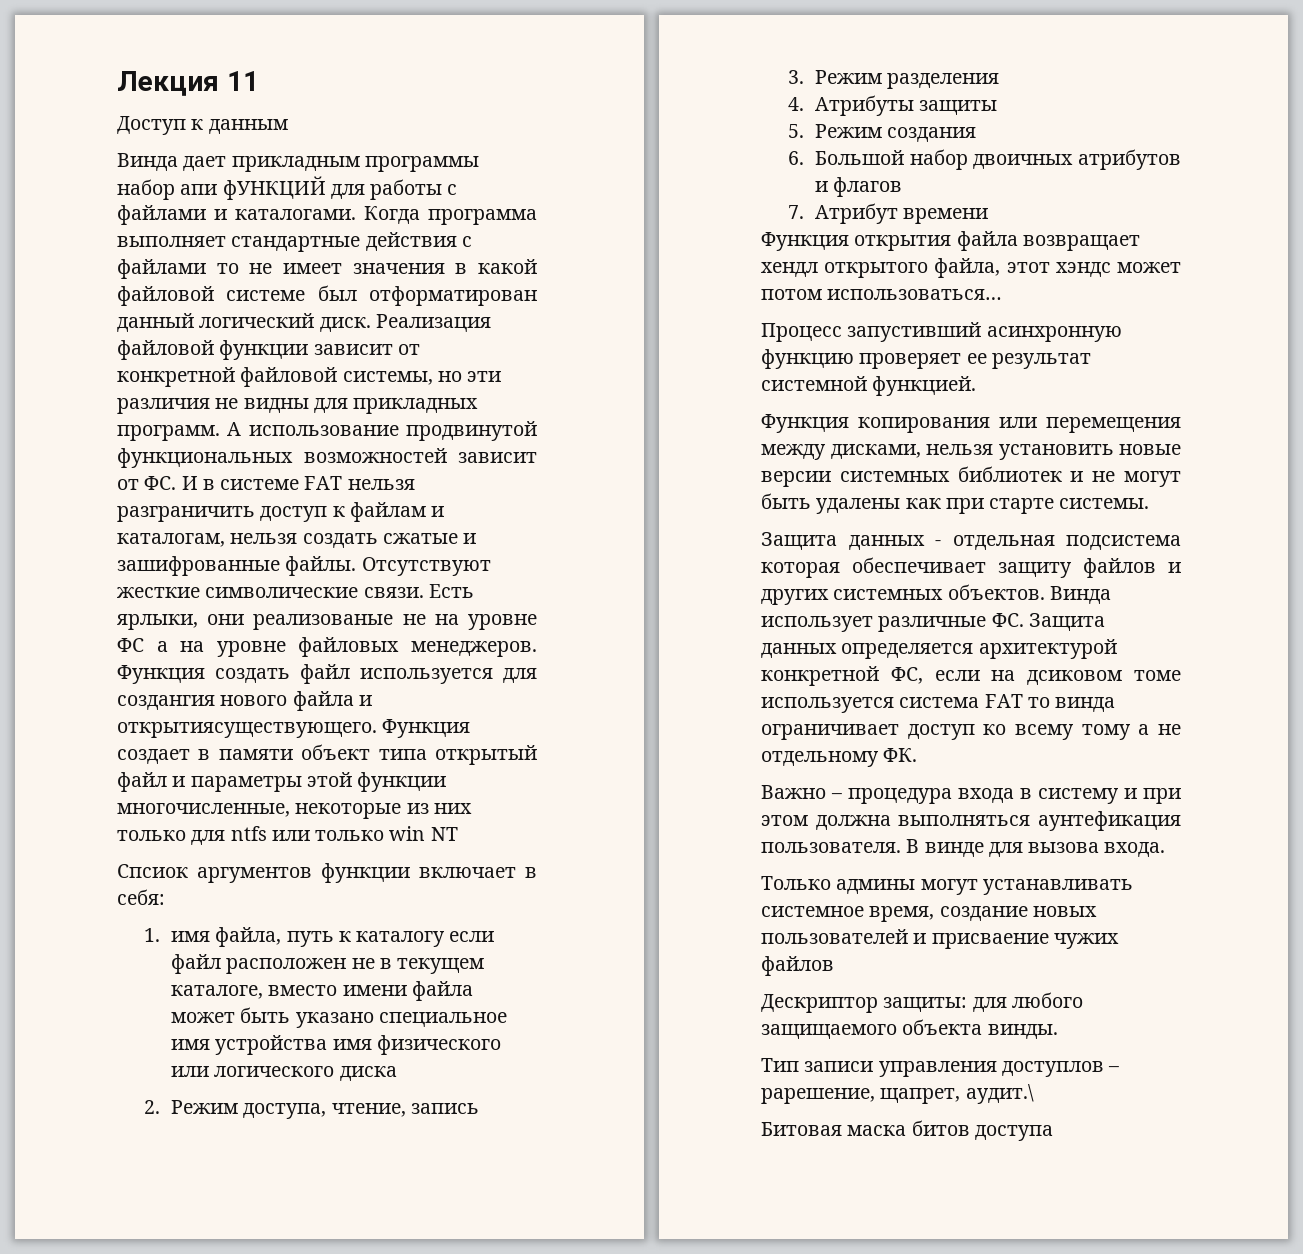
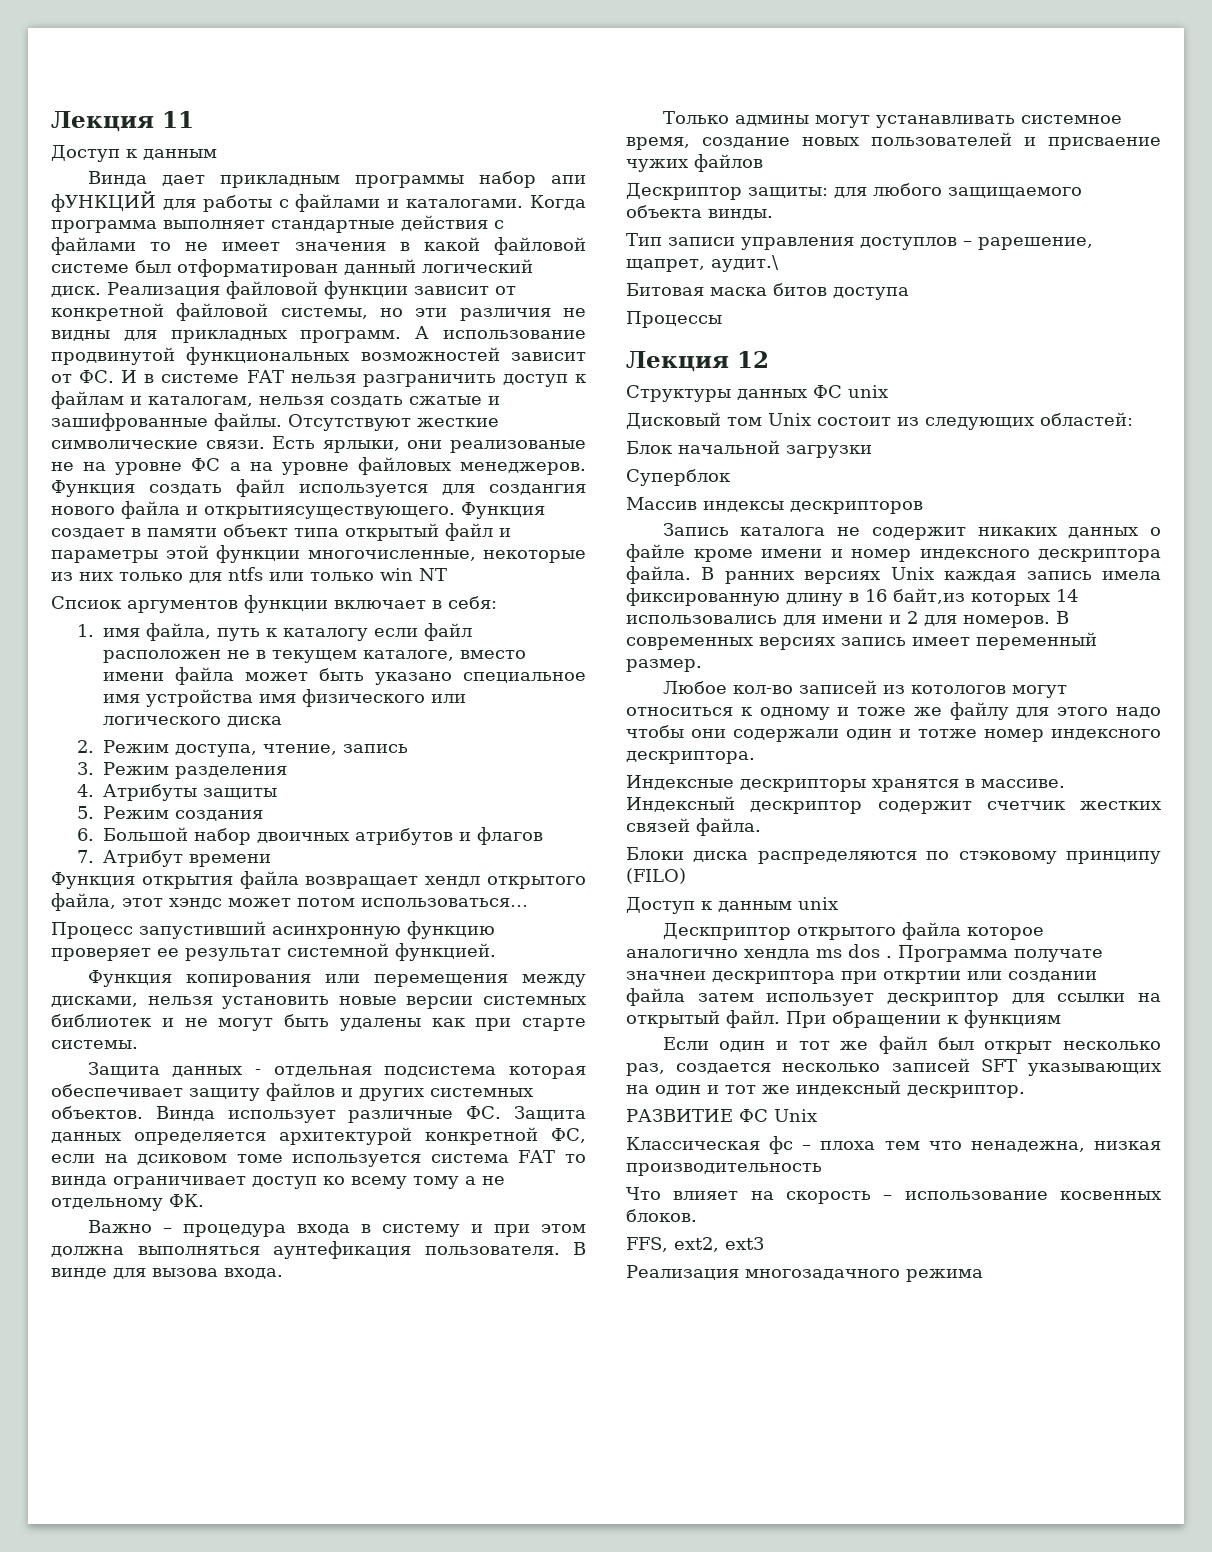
(1053, 1133) none -> [626,311,722,328] [626,351,769,372] [626,385,888,402] [626,412,1133,430] [626,440,872,458] [626,469,731,486] [626,497,923,514] [662,523,1161,540] [626,544,1161,562] [626,566,1161,584] [626,588,1078,606] [626,611,1069,628] [626,632,1097,650] [626,659,702,672] [662,680,1067,698] [626,702,1161,720] [626,725,1161,742] [626,751,755,764] [626,775,1065,792] [626,796,1161,814] [626,818,761,836] [626,847,1161,864] [626,868,686,884] [626,897,838,914] [662,922,1044,940] [626,944,1103,962] [626,971,1097,984] [626,988,1161,1006] [626,1010,1061,1028] [662,1036,1161,1054] [626,1058,1161,1076] [626,1080,1025,1098] [626,1109,817,1122] [626,1136,1161,1154] [626,1163,822,1176] [626,1187,1161,1204] [626,1209,697,1222] [626,1237,764,1252] [626,1265,983,1282] // Процессы // Лекция 12 // Структуры данных ФС unix // Дисковый том Unix состоит из следующих областей: // Блок начальной загрузки // Суперблок // Массив индексы дескрипторов // Запись каталога не содержит никаких данных о файле кроме имени и номер индексного дескриптора файла. В ранних версиях Unix каждая запись имела фиксированную длину в 16 байт,из которых 14 использовались для имени и 2 для номеров. В современных версиях запись имеет переменный размер. // Любое кол-во записей из котологов могут относиться к одному и тоже же файлу для этого надо чтобы они содержали один и тотже номер индексного дескриптора. // Индексные дескрипторы хранятся в массиве. Индексный дескриптор содержит счетчик жестких связей файла. // Блоки диска распределяются по стэковому принципу (FILO) // Доступ к данным unix // Дескприптор открытого файла которое аналогично хендла ms dos . Программа получате значнеи дескриптора при откртии или создании файла затем использует дескриптор для ссылки на открытый файл. При обращении к функциям // Если один и тот же файл был открыт несколько раз, создается несколько записей SFT указывающих на один и тот же индексный дескриптор. // РАЗВИТИЕ ФС Unix // Классическая фс – плоха тем что ненадежна, низкая производительность // Что влияет на скорость – использование косвенных блоков. // FFS, ext2, ext3 // Реализация многозадачного режима

